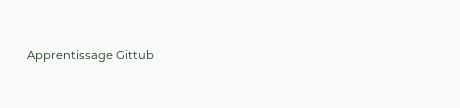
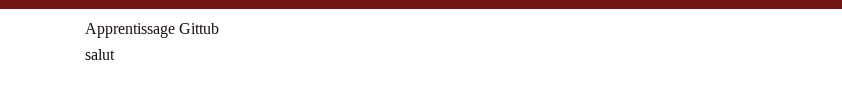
(155, 54) none -> [85,49,115,60] // salut

